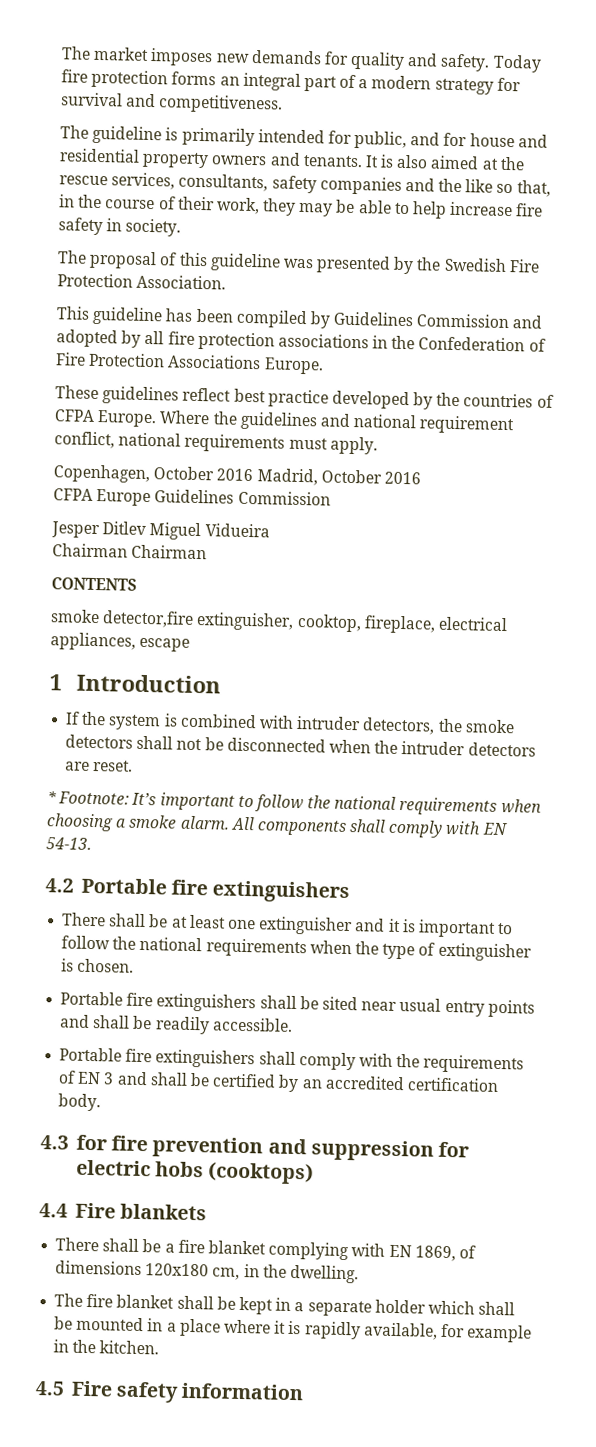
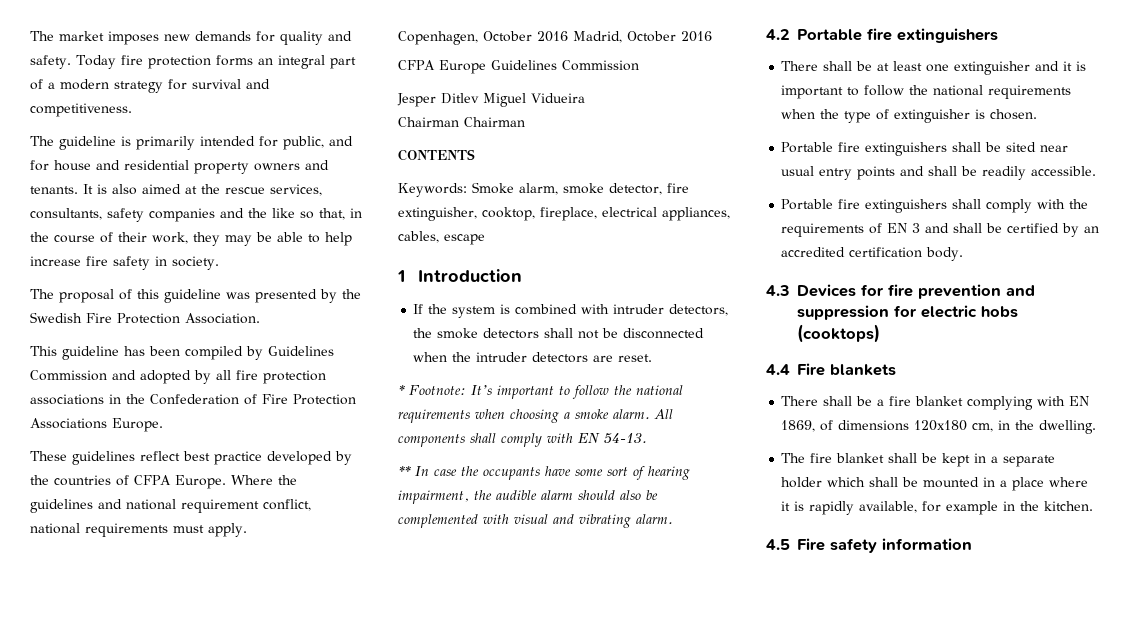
[50,609,195,628] smoke detector,fire -> [398,182,689,197] Keywords: Smoke alarm, smoke detector, fire
(136, 641) none -> [398,231,439,243] cables,
(92, 843) none -> [398,466,690,480] [398,490,658,504] [398,514,673,528] // ** In case the occupants have some sort of hearing impairment, the audible alarm should also be complemented with visual and vibrating alarm.
(69, 1142) none -> [797,284,856,297] Devices

